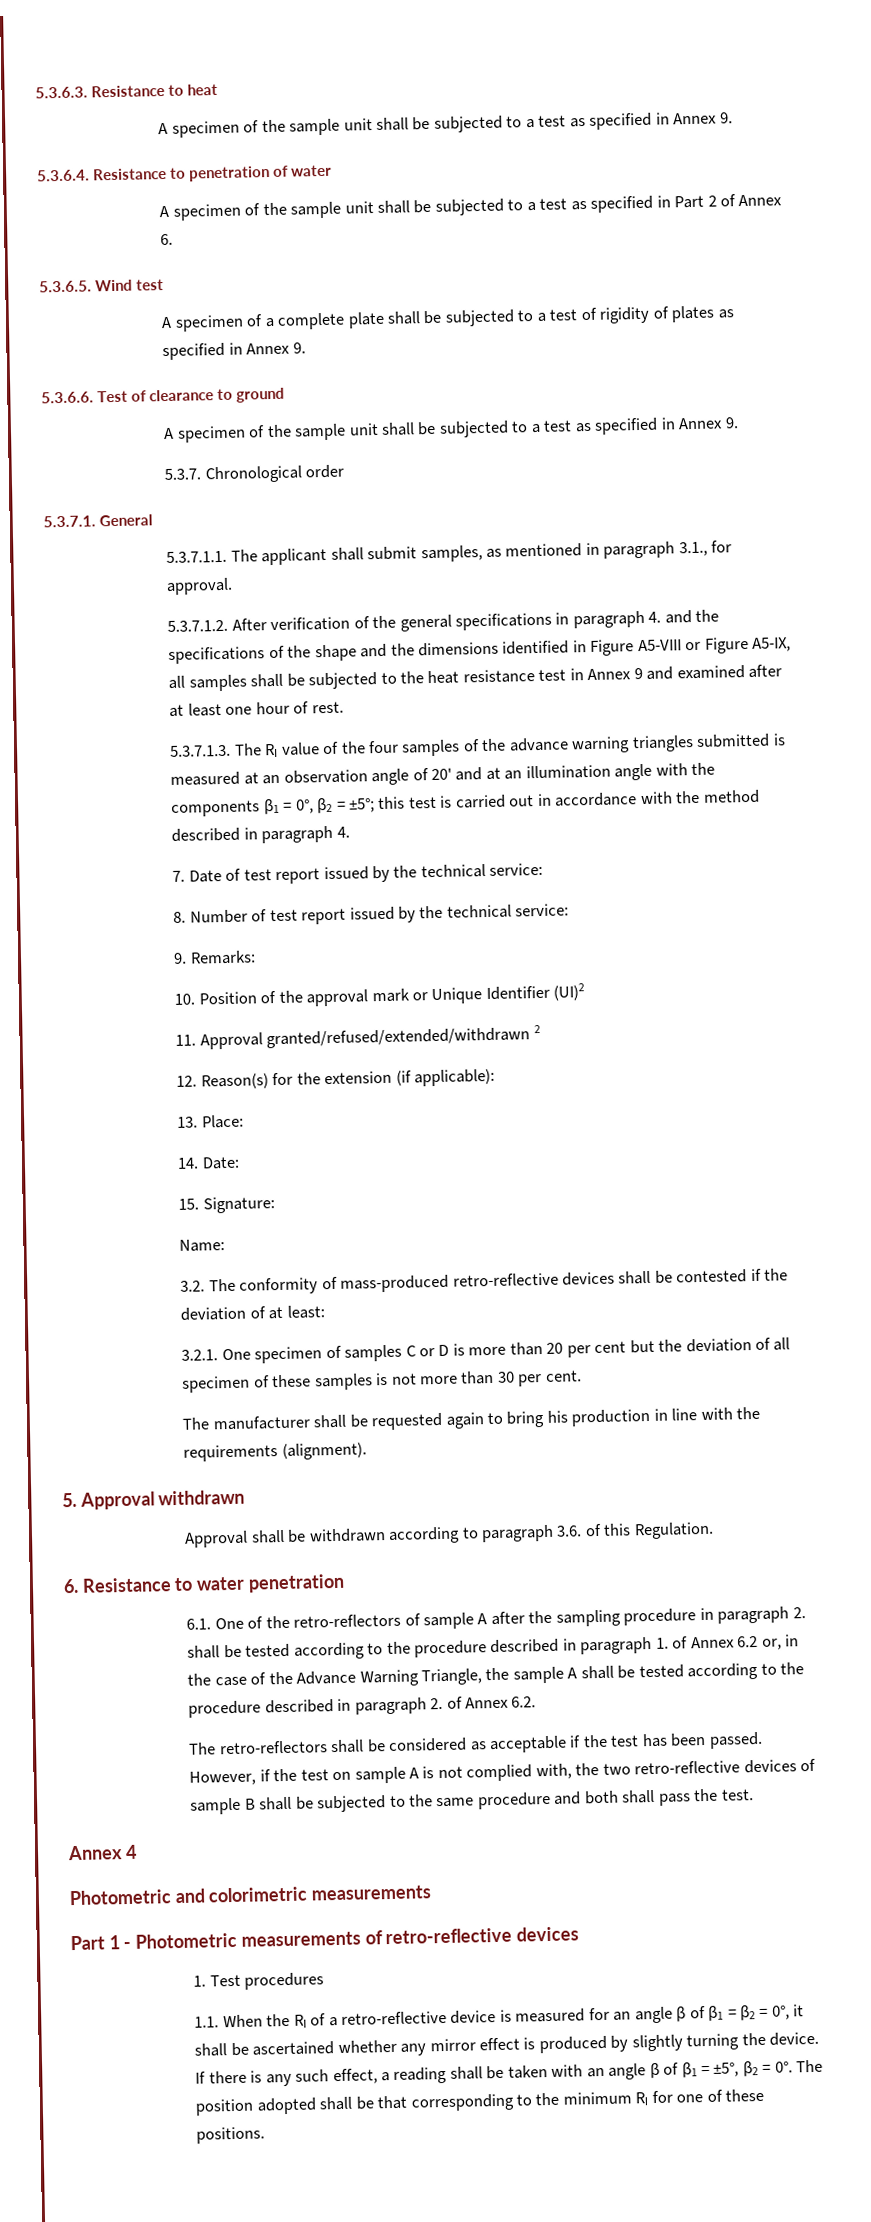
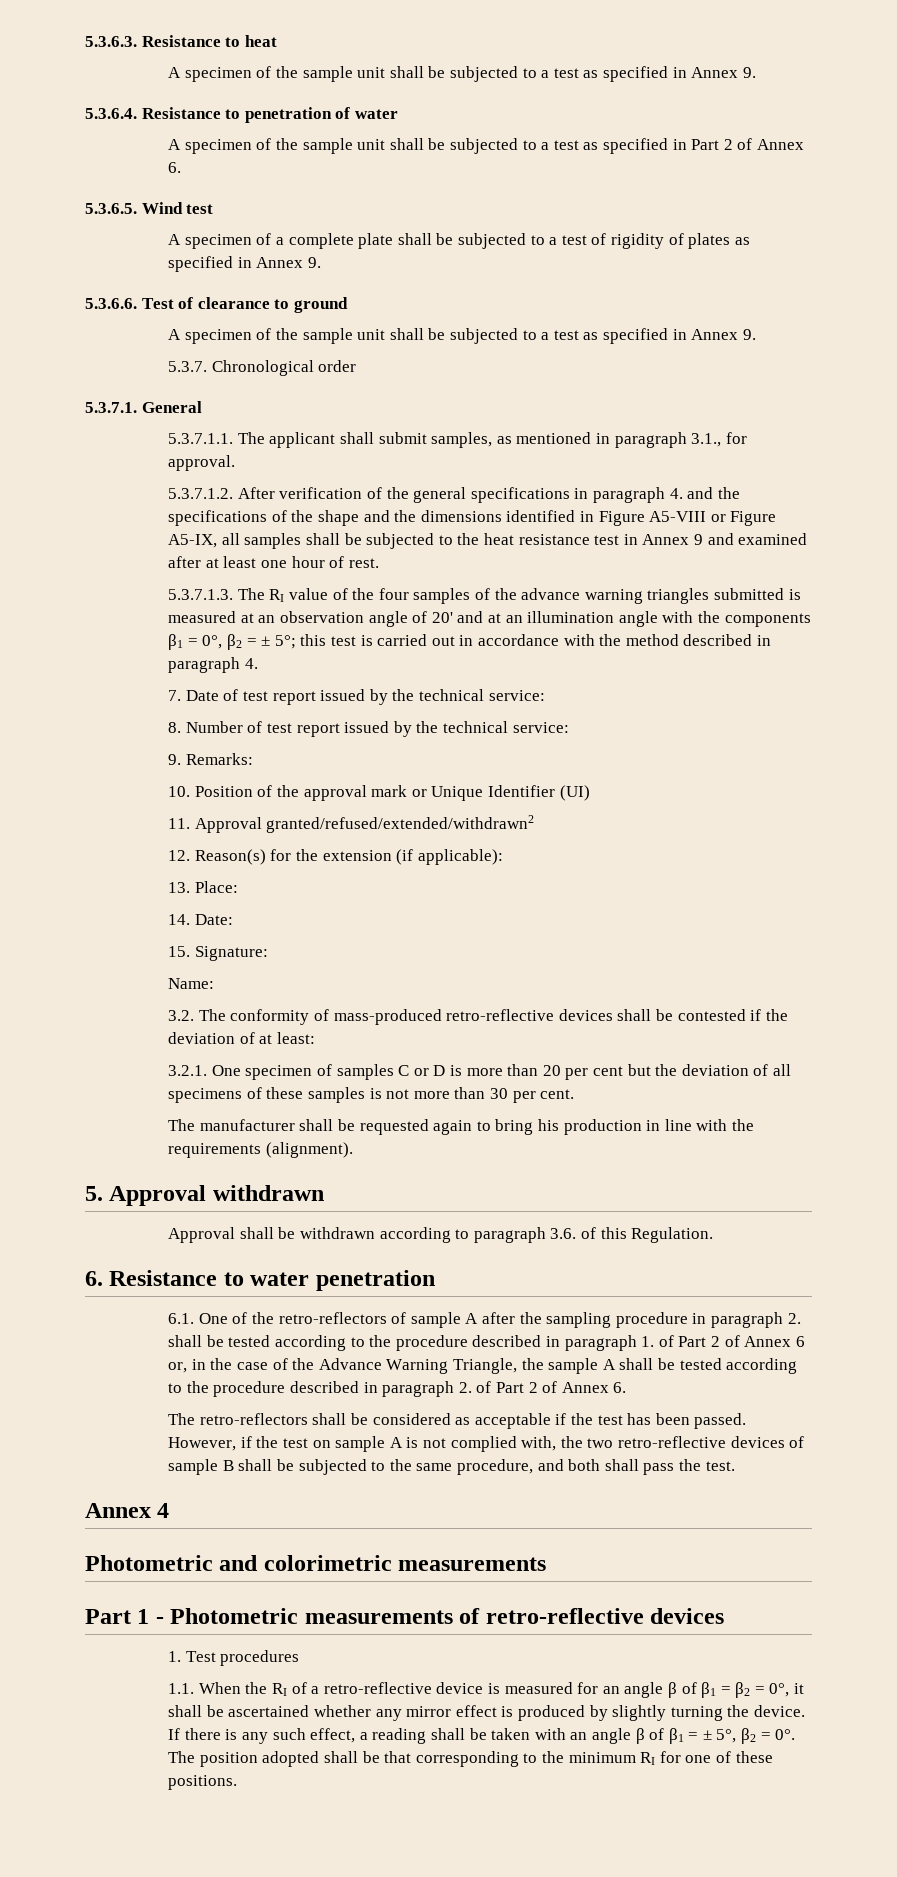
[348,798,375,813] ±5°; -> [261,635,296,649] ± 5°;
[553,983,586,1001] (UI)2 -> [559,785,590,801] (UI)
[266,1024,541,1049] granted/refused/extended/withdrawn 2 -> [266,815,535,833] granted/refused/extended/withdrawn2
[182,1375,251,1393] specimen -> [168,1088,243,1103] specimens
[690,1635,759,1649] Annex 6.2 -> [678,1335,805,1347] Part 2 of Annex 6
[464,1696,537,1709] Annex 6.2. -> [495,1381,627,1393] Part 2 of Annex 6.
[476,1791,551,1810] procedure -> [456,1459,533,1475] procedure,
[713,2062,740,2077] ±5°, -> [702,1729,737,1743] ± 5°,

